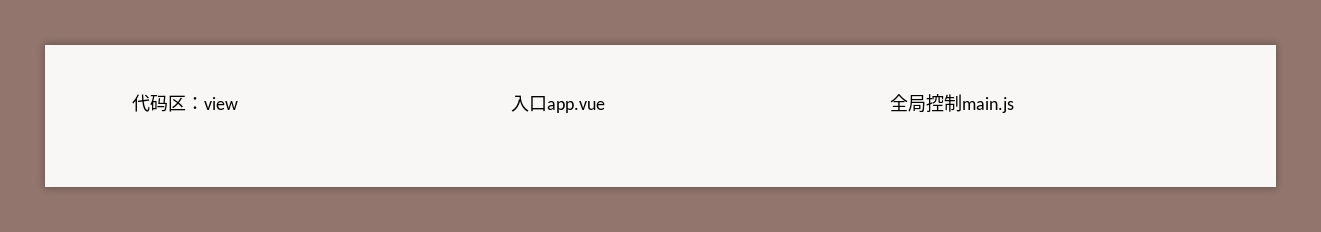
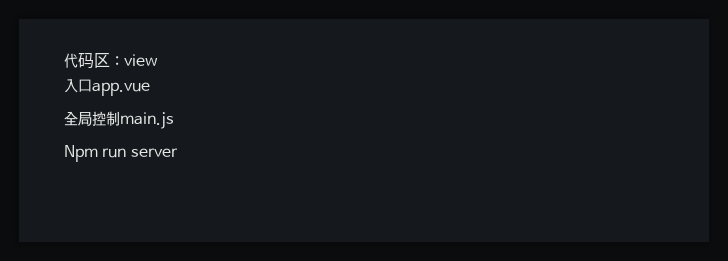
(1014, 105) none -> [64,145,178,162] // Npm run server

